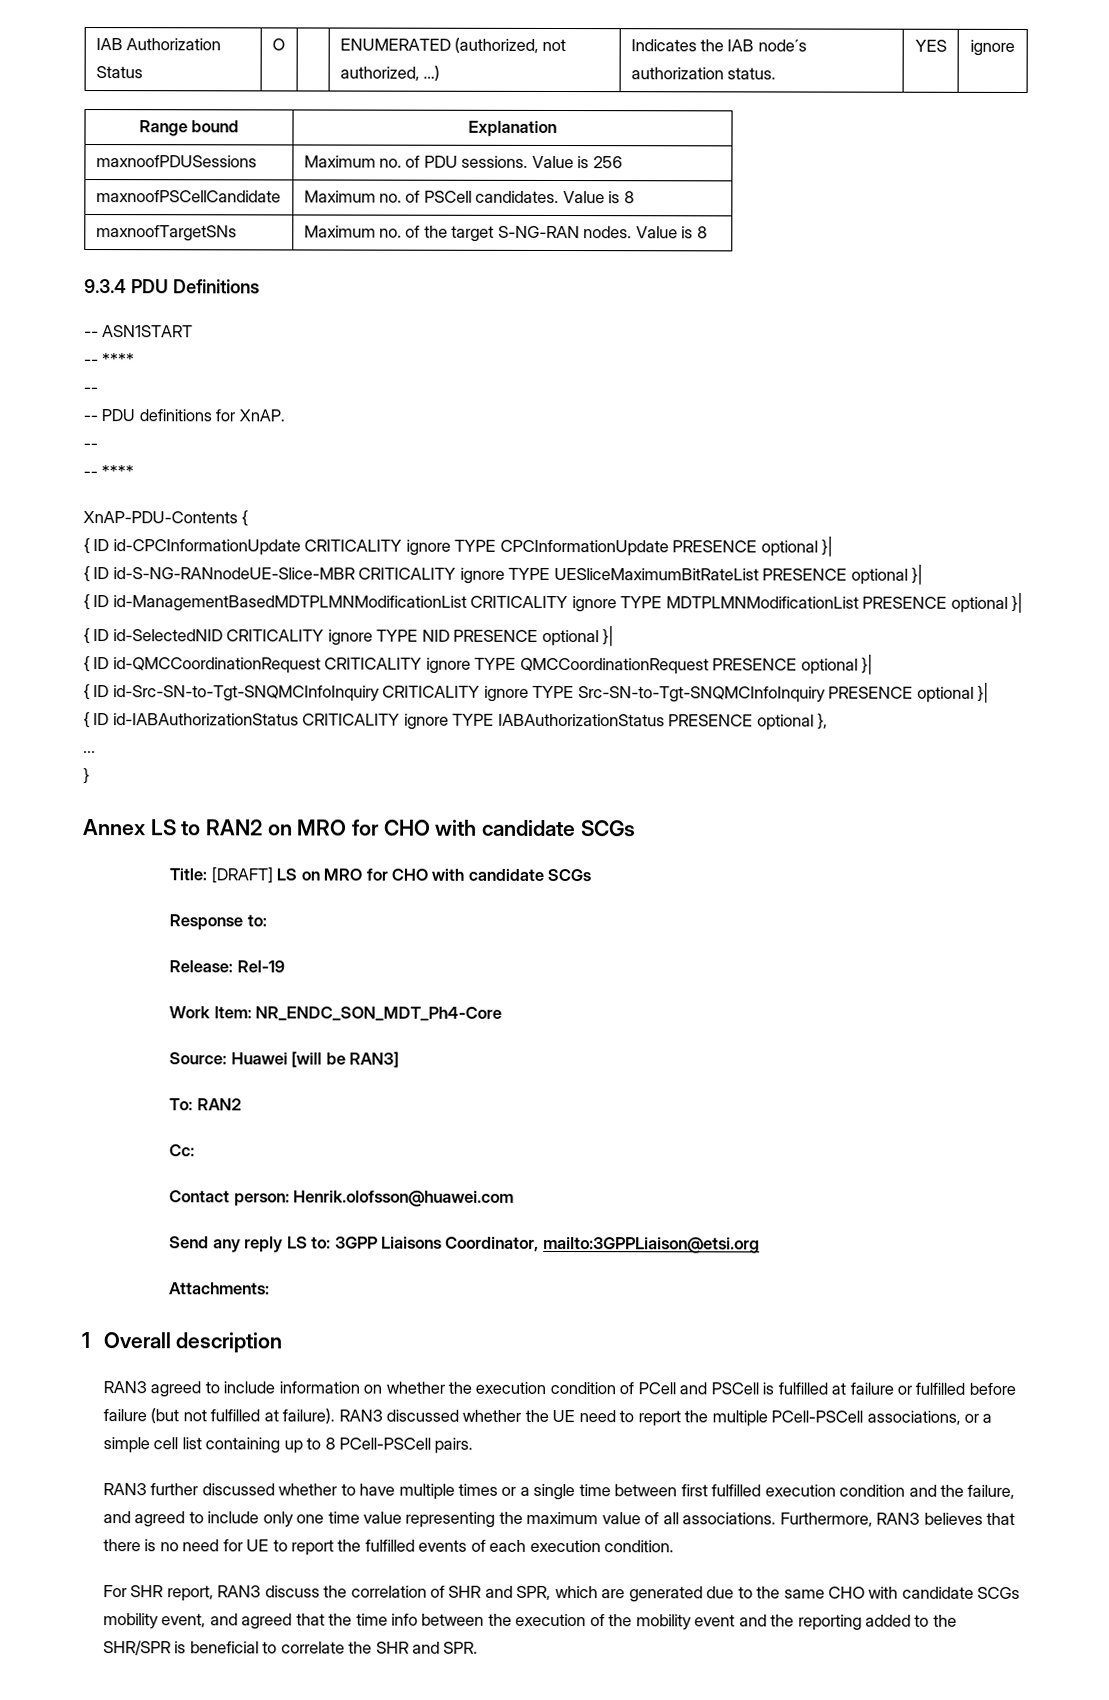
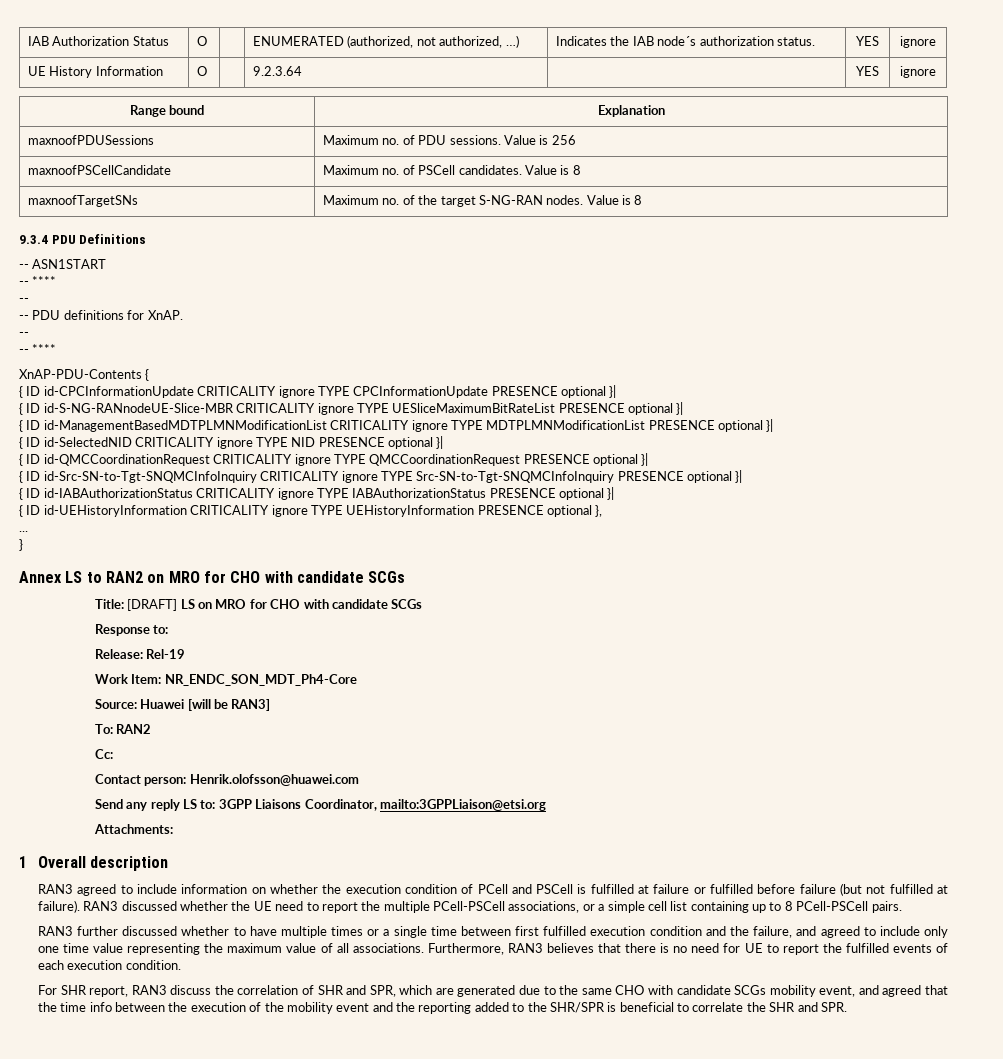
(1015, 47) none -> [28,66,163,78] [197,66,208,76] [253,66,303,76] [856,66,879,76] [900,66,936,78] // UE History Information | O | | 9.2.3.64 | | YES | ignore
(814, 722) none -> [607,487,615,500] [19,505,592,517] }| // { ID id-UEHistoryInformation CRITICALITY ignore TYPE UEHistoryInformation PRESENCE optional

